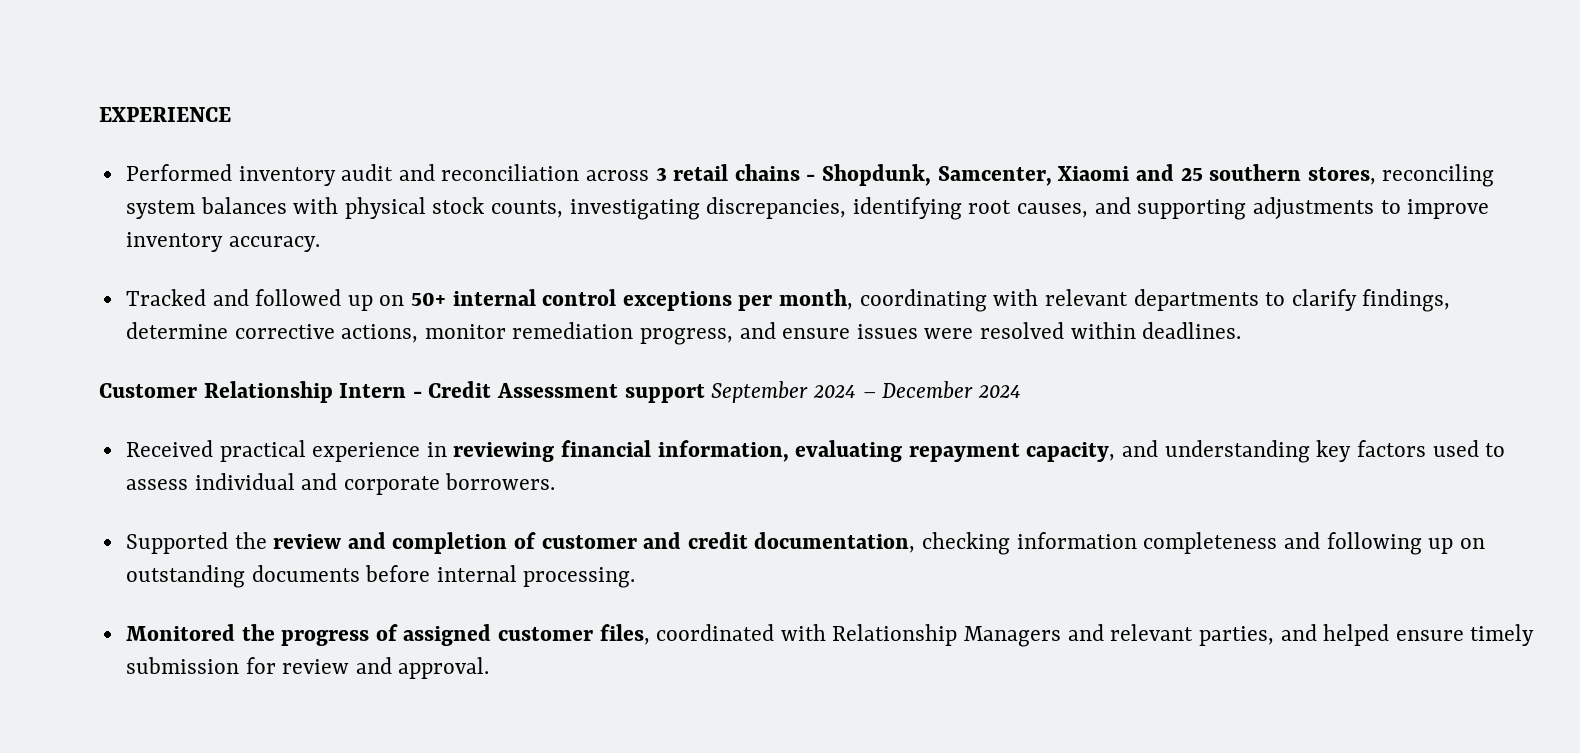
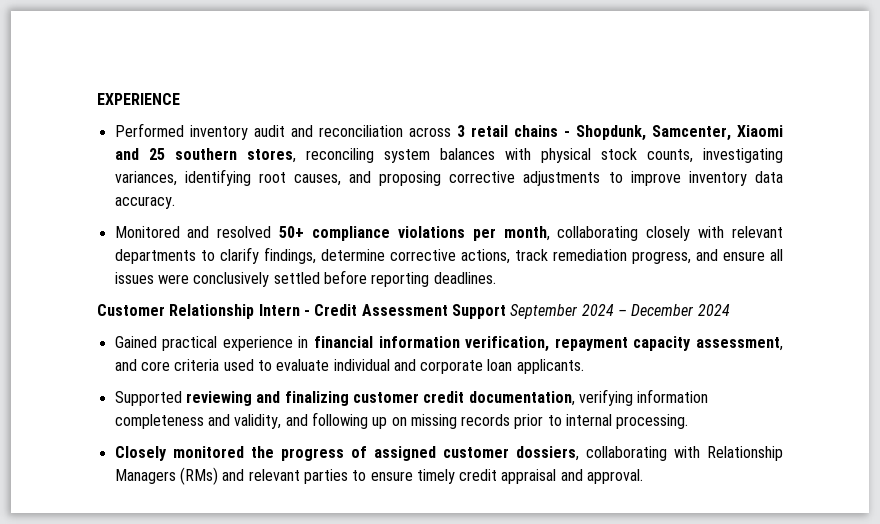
[706,197,847,219] discrepancies, -> [114,171,177,186] variances,
[1137,199,1247,220] supporting -> [379,171,516,186] proposing corrective
(223, 242) none -> [755,171,783,183] data
[125,289,987,312] Tracked and followed up on 50+ internal control exceptions per month, coordinating -> [114,226,691,241] Monitored and resolved 50+ compliance violations per month, collaborating closely
[424,324,506,339] monitor -> [514,249,548,261] track
(851, 333) none -> [769,249,783,261] all
[980,322,1136,339] resolved within -> [193,270,430,287] conclusively settled before reporting
[624,384,705,403] support -> [451,304,506,319] Support
[125,440,213,457] Received -> [114,336,157,348] Gained
[453,440,1426,463] reviewing financial information, evaluating repayment capacity, and understanding key factors -> [314,336,784,352] [114,359,220,371] financial information verification, repayment capacity assessment, and core criteria
[125,479,188,490] assess -> [276,359,330,371] evaluate
[445,473,556,490] borrowers. -> [487,359,584,374] loan applicants.
[234,532,682,554] the review and completion of customer and -> [185,391,419,406] reviewing and finalizing customer
[922,532,1011,555] checking -> [578,389,633,406] verifying
(1320, 540) none -> [234,414,308,429] validity, and
[125,565,431,588] outstanding documents before -> [410,414,562,429] missing records prior to
[125,624,235,641] Monitored -> [114,446,244,461] Closely monitored
[599,624,775,645] files, coordinated -> [515,446,667,461] dossiers, collaborating
(1062, 636) none -> [179,467,218,485] (RMs)
[1198,624,1535,646] [125,657,350,674] parties, and helped ensure timely submission for review -> [303,469,557,484] parties to ensure timely credit appraisal

